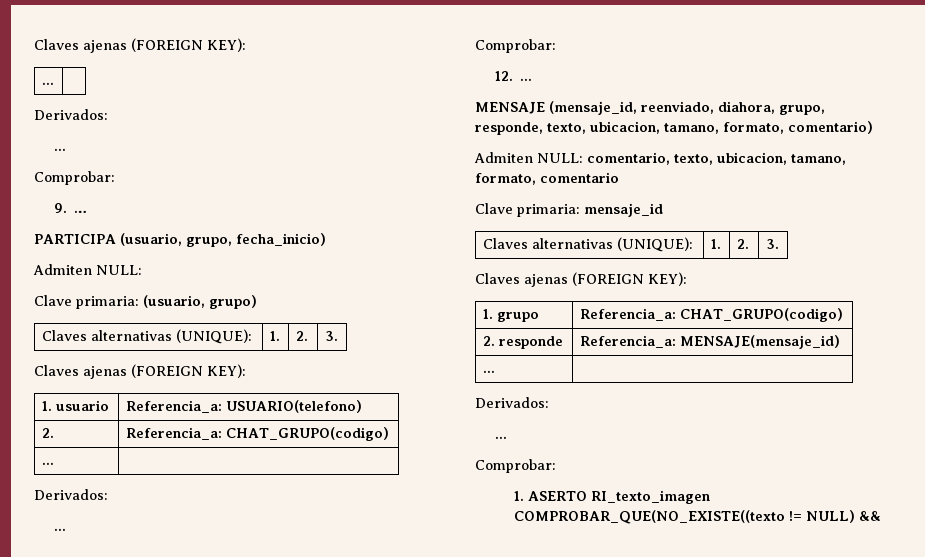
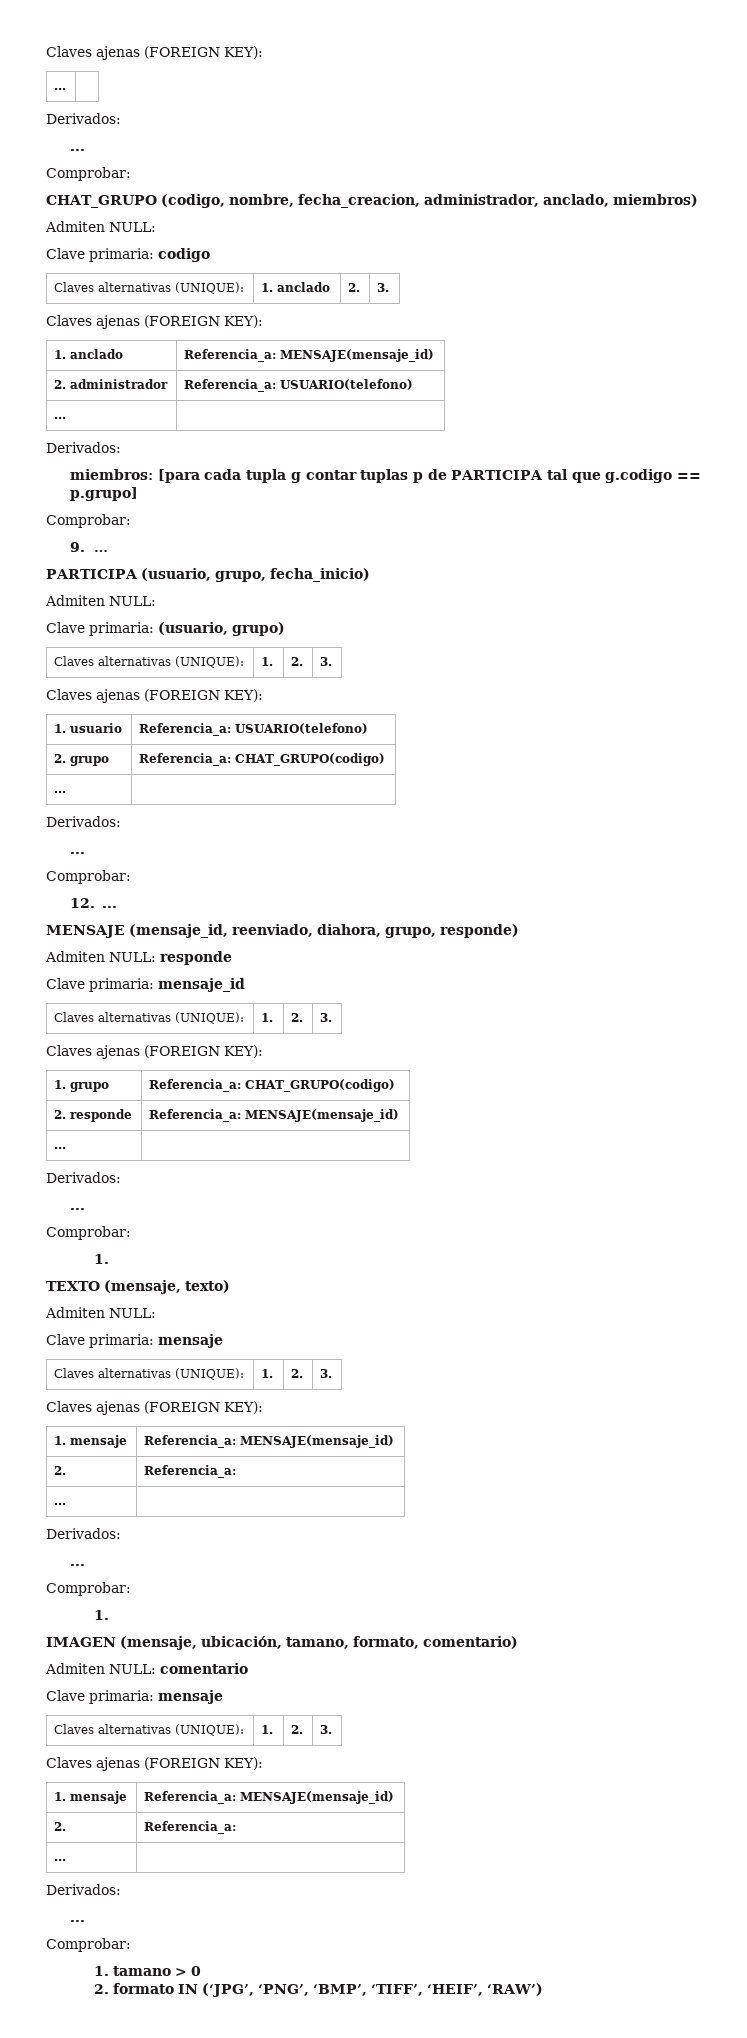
(115, 178) none -> [46,194,698,208] [45,221,156,232] [46,248,210,262] [54,282,245,294] [261,282,331,292] [348,283,361,292] [377,283,390,292] [46,315,263,329] [54,349,124,359] [184,349,435,362] [54,379,169,389] [184,379,414,392] [54,417,67,419] [46,442,121,453] [70,469,701,483] [70,487,139,501] [46,514,131,528] // CHAT_GRUPO (codigo, nombre, fecha_creacion, administrador, anclado, miembros) // Admiten NULL: // Clave primaria: codigo // Claves alternativas (UNIQUE): | 1. anclado | 2. | 3. // Claves ajenas (FOREIGN KEY): // 1. anclado | Referencia_a: MENSAJE(mensaje_id) // 2. administrador | Referencia_a: USUARIO(telefono) // ... | // Derivados: // miembros: [para cada tupla g contar tuplas p de PARTICIPA tal que g.codigo == p.grupo] // Comprobar:
(54, 433) none -> [70,756,110,766] grupo
[475,121,873,135] [474,152,846,165] [475,172,619,185] responde, texto, ubicacion, tamano, formato, comentario) // Admiten NULL: comentario, texto, ubicacion, tamano, formato, comentario -> [440,924,519,938] [45,951,232,965] responde) // Admiten NULL: responde
[528,490,711,504] [514,510,882,524] ASERTO RI_texto_imagen COMPROBAR_QUE(NO_EXISTE((texto != NULL) && -> [46,1280,230,1294] [45,1307,156,1318] [46,1334,223,1348] [54,1368,245,1380] [261,1369,274,1378] [291,1369,304,1378] [320,1369,333,1378] [46,1401,263,1415] [54,1435,128,1448] [144,1435,395,1448] [54,1466,67,1475] [144,1465,237,1478] [54,1503,67,1505] [46,1528,121,1539] [70,1564,86,1566] [46,1582,131,1596] [94,1610,110,1620] [46,1636,518,1650] [45,1663,248,1674] [46,1690,223,1704] [54,1724,245,1736] [261,1725,274,1734] [291,1725,304,1734] [320,1725,333,1734] [46,1757,263,1771] [54,1791,128,1804] [144,1791,395,1804] [54,1822,67,1831] [144,1821,237,1834] [54,1859,67,1861] [46,1884,121,1895] [70,1920,86,1922] [46,1938,131,1952] [94,1966,202,1976] [94,1983,544,1997] // TEXTO (mensaje, texto) // Admiten NULL: // Clave primaria: mensaje // Claves alternativas (UNIQUE): | 1. | 2. | 3. // Claves ajenas (FOREIGN KEY): // 1. mensaje | Referencia_a: MENSAJE(mensaje_id) // 2. | Referencia_a: // ... | // Derivados: // ... // Comprobar: // 1. // IMAGEN (mensaje, ubicación, tamano, formato, comentario) // Admiten NULL: comentario // Clave primaria: mensaje // Claves alternativas (UNIQUE): | 1. | 2. | 3. // Claves ajenas (FOREIGN KEY): // 1. mensaje | Referencia_a: MENSAJE(mensaje_id) // 2. | Referencia_a: // ... | // Derivados: // ... // Comprobar: // 1. tamano > 0 // 2. formato IN (‘JPG’, ‘PNG’, ‘BMP’, ‘TIFF’, ‘HEIF’, ‘RAW’)

